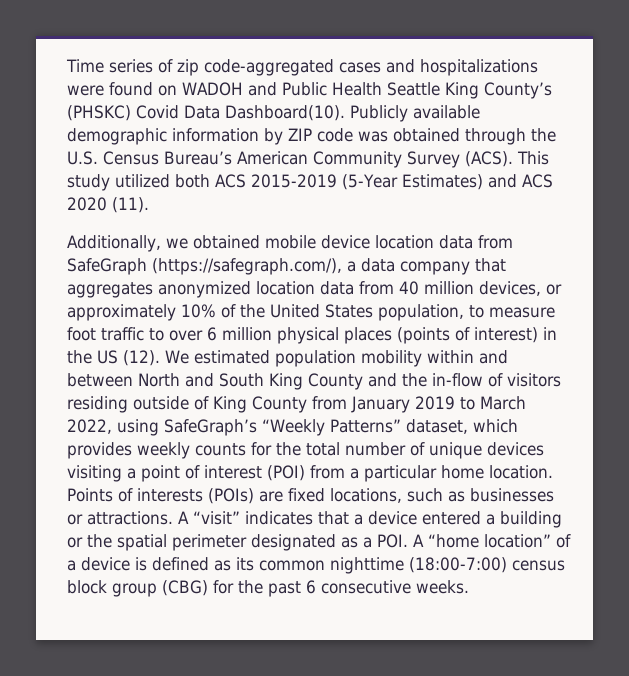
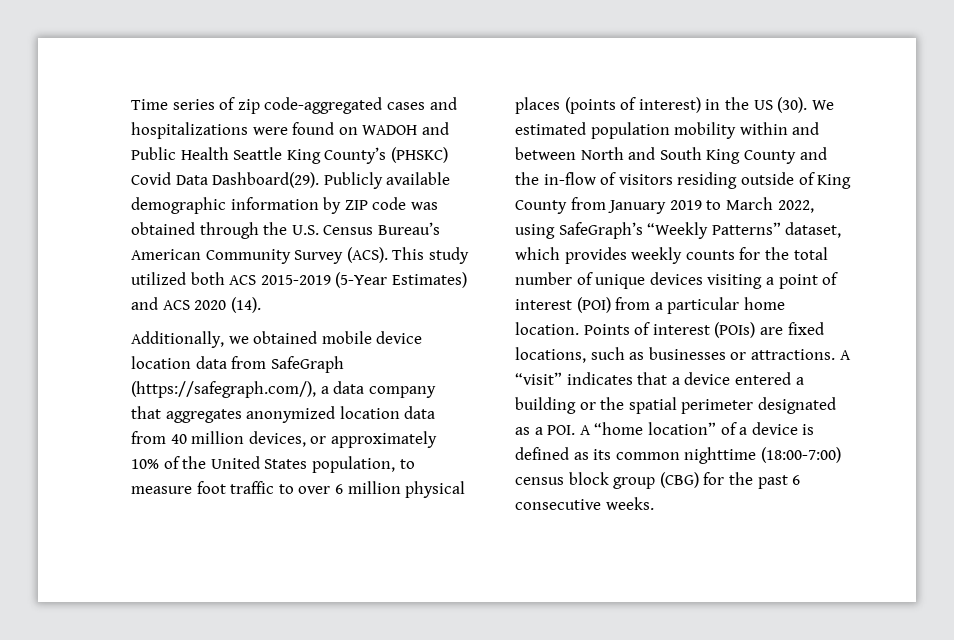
[224,105,345,121] Dashboard(10). -> [212,172,320,188] Dashboard(29).
[112,197,149,213] (11). -> [230,297,261,313] (14).
[123,350,160,366] (12). -> [777,97,808,113] (30).
[137,488,203,502] interests -> [652,324,710,335] interest

